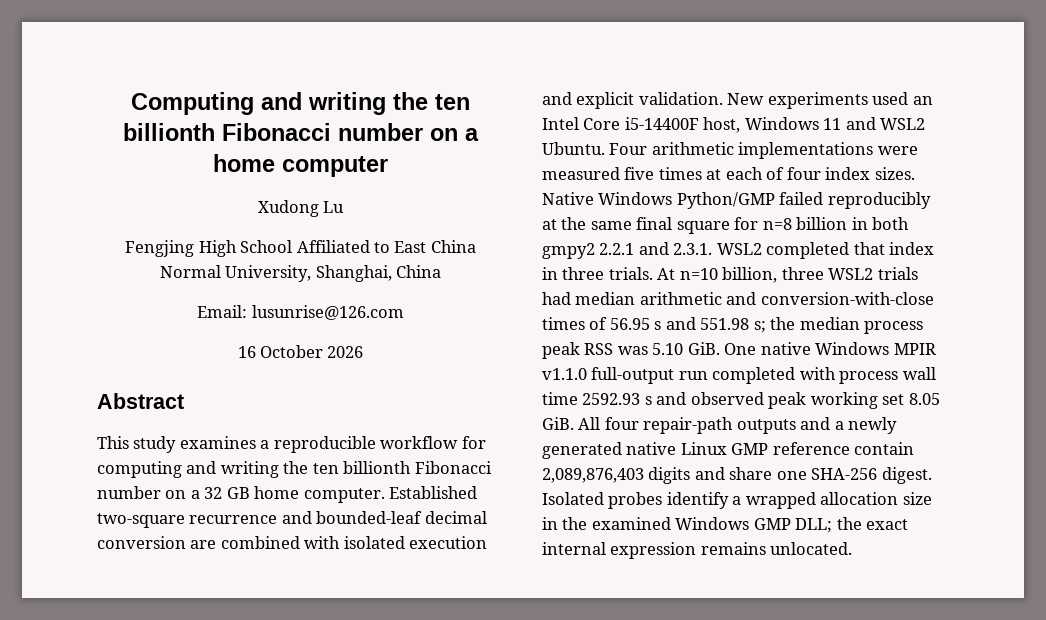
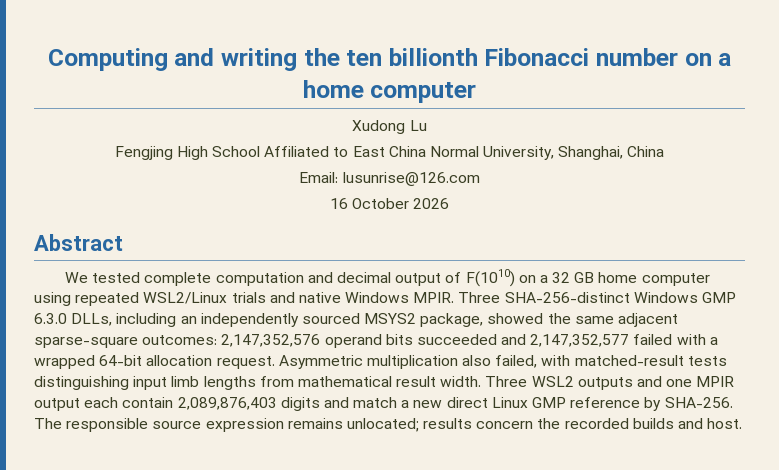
[97,436,486,453] [97,461,492,478] [97,486,161,499] This study examines a reproducible workflow for computing and writing the ten billionth Fibonacci number -> [65,269,515,287] We tested complete computation and decimal output of F(1010)
[303,486,478,503] [97,511,487,528] [97,536,488,549] [542,92,933,109] [542,117,926,133] [542,142,918,159] [542,167,915,180] [542,192,931,209] [542,217,910,234] [542,242,935,259] [542,267,918,283] [542,292,934,305] [542,317,924,334] [542,342,936,359] [542,367,936,384] [542,392,940,409] [542,417,898,434] [542,442,915,459] [542,467,932,484] [542,492,932,509] [542,517,909,533] [542,542,853,559] computer. Established two-square recurrence and bounded-leaf decimal conversion are combined with isolated execution and explicit validation. New experiments used an Intel Core i5-14400F host, Windows 11 and WSL2 Ubuntu. Four arithmetic implementations were measured five times at each of four index sizes. Native Windows Python/GMP failed reproducibly at the same final square for n=8 billion in both gmpy2 2.2.1 and 2.3.1. WSL2 completed that index in three trials. At n=10 billion, three WSL2 trials had median arithmetic and conversion-with-close times of 56.95 s and 551.98 s; the median process peak RSS was 5.10 GiB. One native Windows MPIR v1.1.0 full-output run completed with process wall time 2592.93 s and observed peak working set 8.05 GiB. All four repair-path outputs and a newly generated native Linux GMP reference contain 2,089,876,403 digits and share one SHA-256 digest. Isolated probes identify a wrapped allocation size in the examined Windows GMP DLL; the exact internal expression remains unlocated. -> [641,273,710,286] [34,292,737,306] [34,313,679,327] [34,334,718,348] [34,355,727,369] [34,376,735,390] [34,397,733,411] [34,418,743,432] computer using repeated WSL2/Linux trials and native Windows MPIR. Three SHA-256-distinct Windows GMP 6.3.0 DLLs, including an independently sourced MSYS2 package, showed the same adjacent sparse-square outcomes: 2,147,352,576 operand bits succeeded and 2,147,352,577 failed with a wrapped 64-bit allocation request. Asymmetric multiplication also failed, with matched-result tests distinguishing input limb lengths from mathematical result width. Three WSL2 outputs and one MPIR output each contain 2,089,876,403 digits and match a new direct Linux GMP reference by SHA-256. The responsible source expression remains unlocated; results concern the recorded builds and host.

